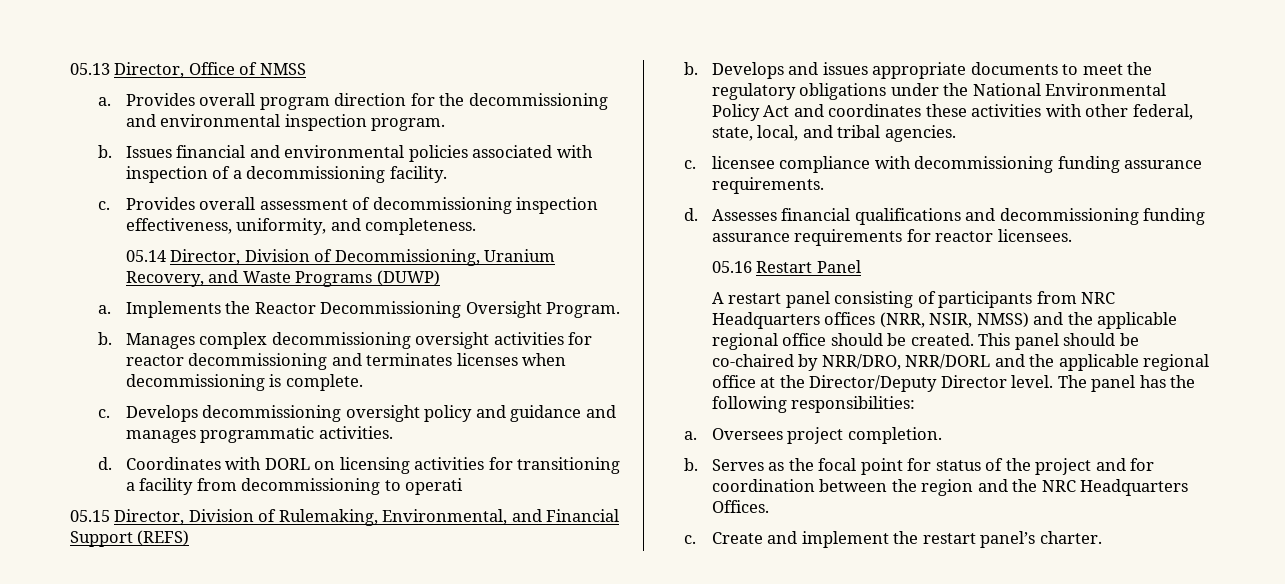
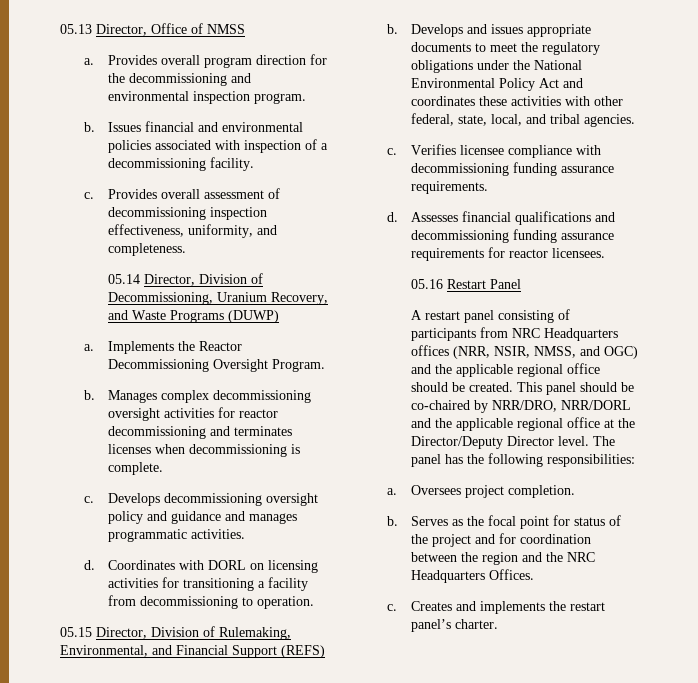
[405,478,464,495] operati -> [256,596,314,609] operation.
(697, 164) none -> [410,144,456,155] Verifies
[976,312,1029,328] NMSS) -> [533,346,638,359] NMSS, and OGC)
[712,531,889,548] Create and implement -> [410,601,545,614] Creates and implements

